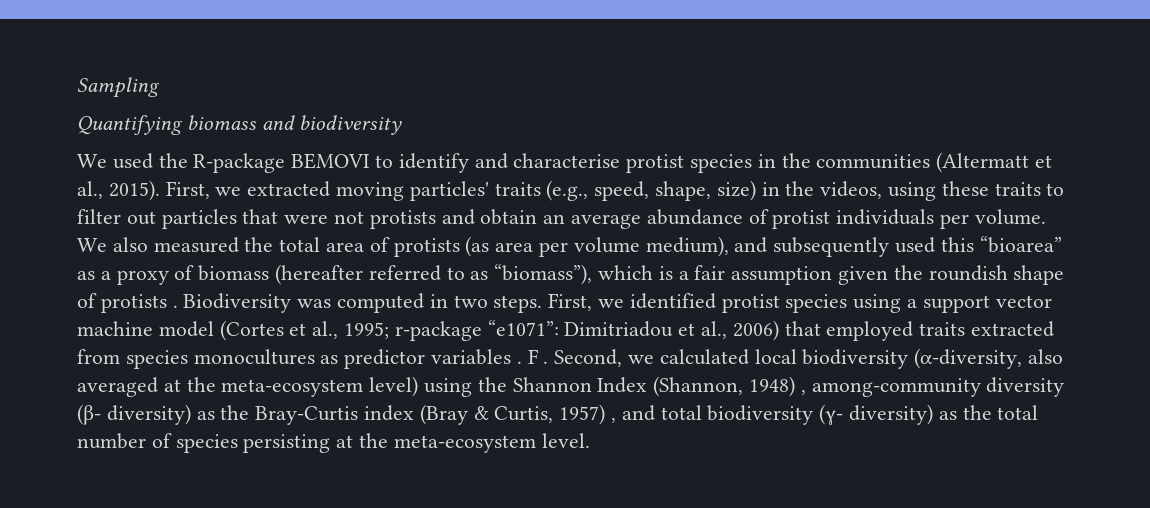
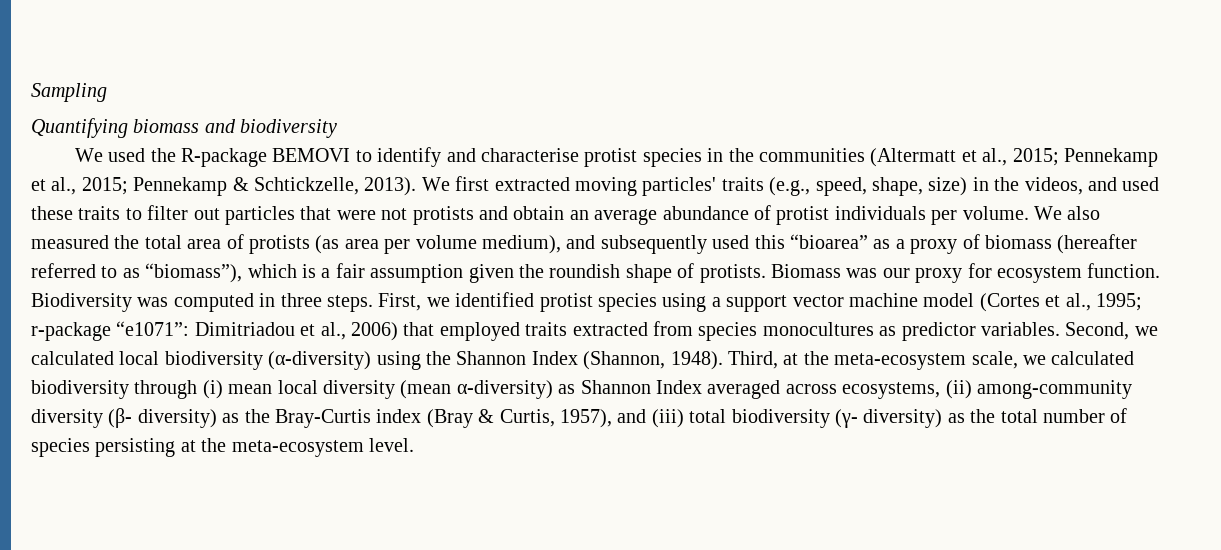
[108,180,242,201] 2015). First, we -> [1012,148,1158,167] [31,176,490,196] 2015; Pennekamp et al., 2015; Pennekamp & Schtickzelle, 2013). We first
[888,182,937,201] using -> [1087,177,1160,191] and used
[100,294,178,313] protists . -> [699,263,1161,283] protists. Biomass was our proxy for ecosystem function.
[453,295,488,308] two -> [280,293,322,307] three
[431,349,549,365] variables . F . -> [980,322,1060,336] variables.
[914,348,1064,369] [77,376,419,397] (α-diversity, also averaged at the meta-ecosystem level) -> [268,351,372,370] (α-diversity)
[749,376,806,397] 1948) , -> [670,351,1135,370] [31,380,972,399] 1948). Third, at the meta-ecosystem scale, we calculated biodiversity through (i) mean local diversity (mean α-diversity) as Shannon Index averaged across ecosystems, (ii)
[559,404,655,425] 1957) , and -> [559,409,684,428] 1957), and (iii)

